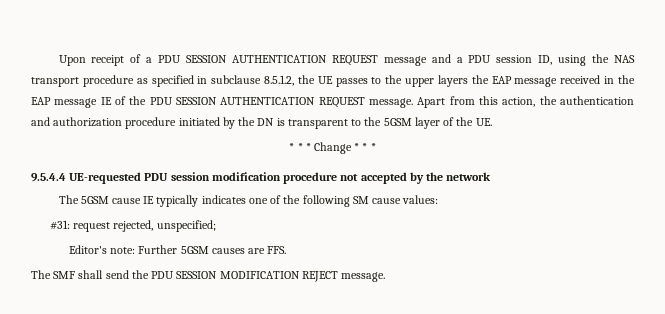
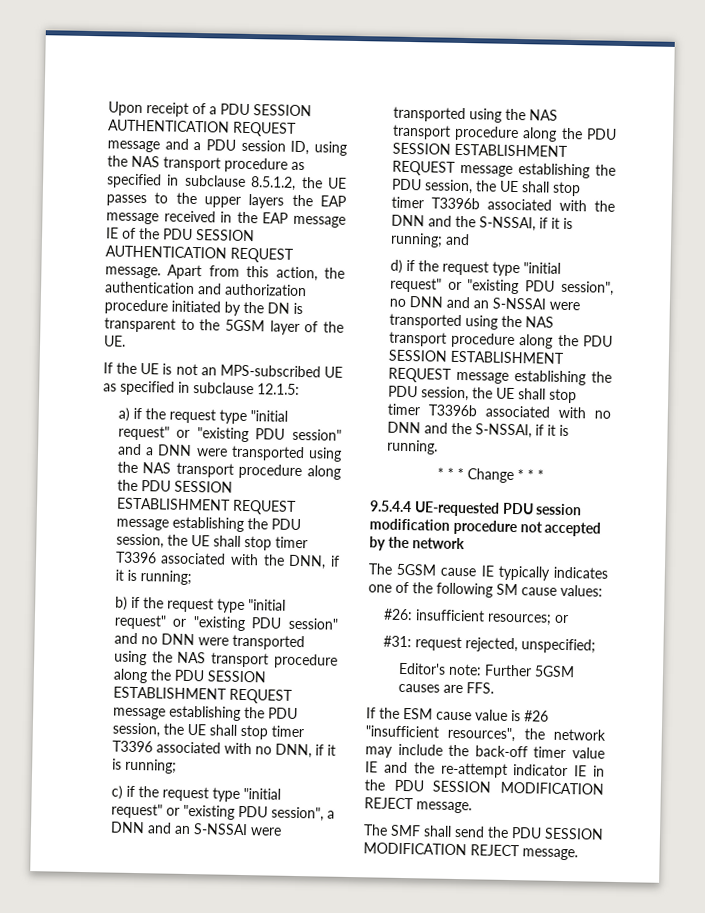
(492, 122) none -> [103,362,343,378] [103,380,300,396] [117,407,288,425] [117,425,342,443] [116,443,342,462] [116,461,341,480] [116,479,233,493] [115,497,297,515] [115,516,301,532] [115,533,308,551] [114,551,340,570] [114,569,192,586] [114,596,286,614] [113,614,338,632] [113,632,305,651] [113,650,338,669] [112,668,266,684] [112,686,293,704] [112,705,298,721] [111,722,304,740] [111,740,336,759] [111,758,177,774] [110,785,281,802] [110,803,335,822] [109,821,282,836] [392,106,558,123] [391,124,617,142] [391,142,568,157] [391,160,616,179] [390,178,581,197] [390,196,615,212] [390,214,573,232] [389,232,470,248] [389,259,561,277] [389,277,614,296] [388,296,580,311] [388,313,554,330] [388,331,613,349] [387,349,564,364] [387,367,612,386] [387,385,577,404] [386,403,611,419] [386,421,569,439] [386,439,438,455] // If the UE is not an MPS-subscribed UE as specified in subclause 12.1.5: // a) if the request type "initial request" or "existing PDU session" and a DNN were transported using the NAS transport procedure along the PDU SESSION ESTABLISHMENT REQUEST message establishing the PDU session, the UE shall stop timer T3396 associated with the DNN, if it is running; // b) if the request type "initial request" or "existing PDU session" and no DNN were transported using the NAS transport procedure along the PDU SESSION ESTABLISHMENT REQUEST message establishing the PDU session, the UE shall stop timer T3396 associated with no DNN, if it is running; // c) if the request type "initial request" or "existing PDU session", a DNN and an S-NSSAI were transported using the NAS transport procedure along the PDU SESSION ESTABLISHMENT REQUEST message establishing the PDU session, the UE shall stop timer T3396b associated with the DNN and the S-NSSAI, if it is running; and // d) if the request type "initial request" or "existing PDU session", no DNN and an S-NSSAI were transported using the NAS transport procedure along the PDU SESSION ESTABLISHMENT REQUEST message establishing the PDU session, the UE shall stop timer T3396b associated with no DNN and the S-NSSAI, if it is running.
(439, 199) none -> [382,608,569,626] // #26: insufficient resources; or
(287, 250) none -> [366,707,549,722] [365,725,606,743] [365,743,605,759] [365,761,605,778] [364,779,604,795] [364,797,472,814] // If the ESM cause value is #26 "insufficient resources", the network may include the back-off timer value IE and the re-attempt indicator IE in the PDU SESSION MODIFICATION REJECT message.

